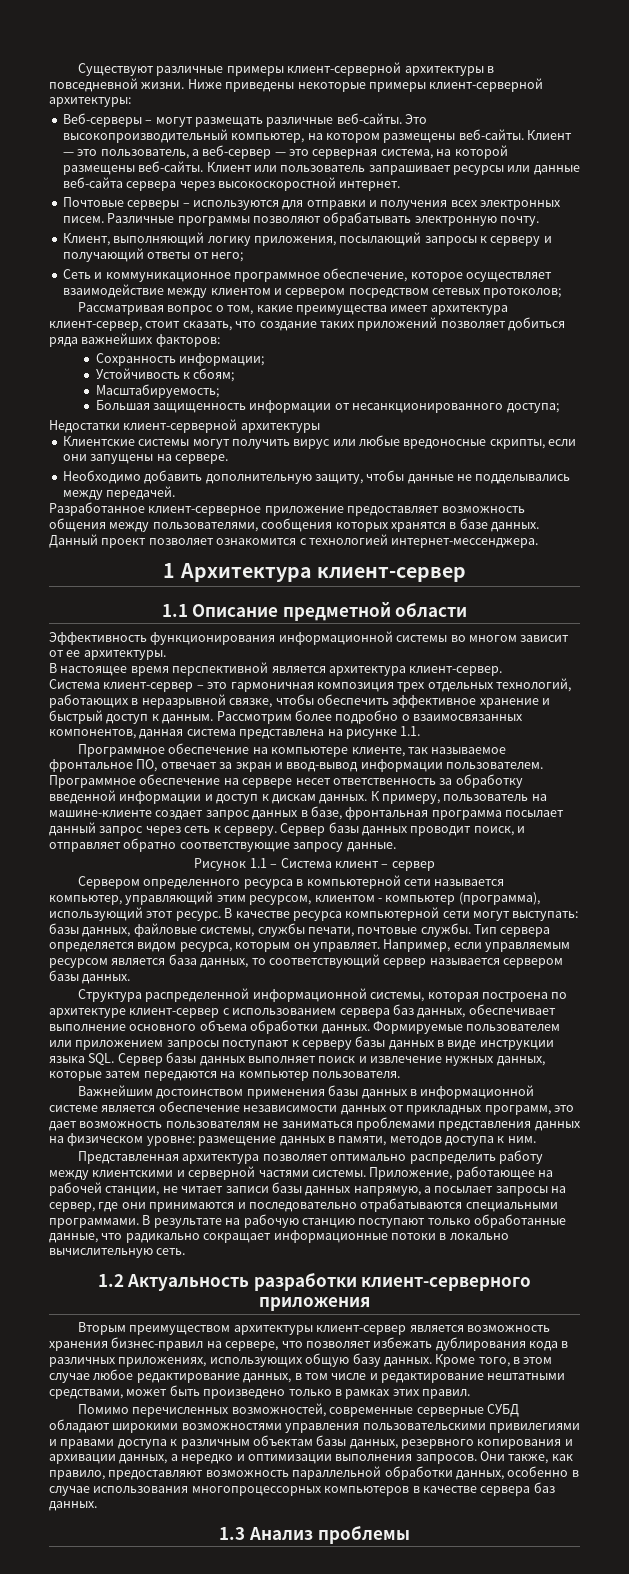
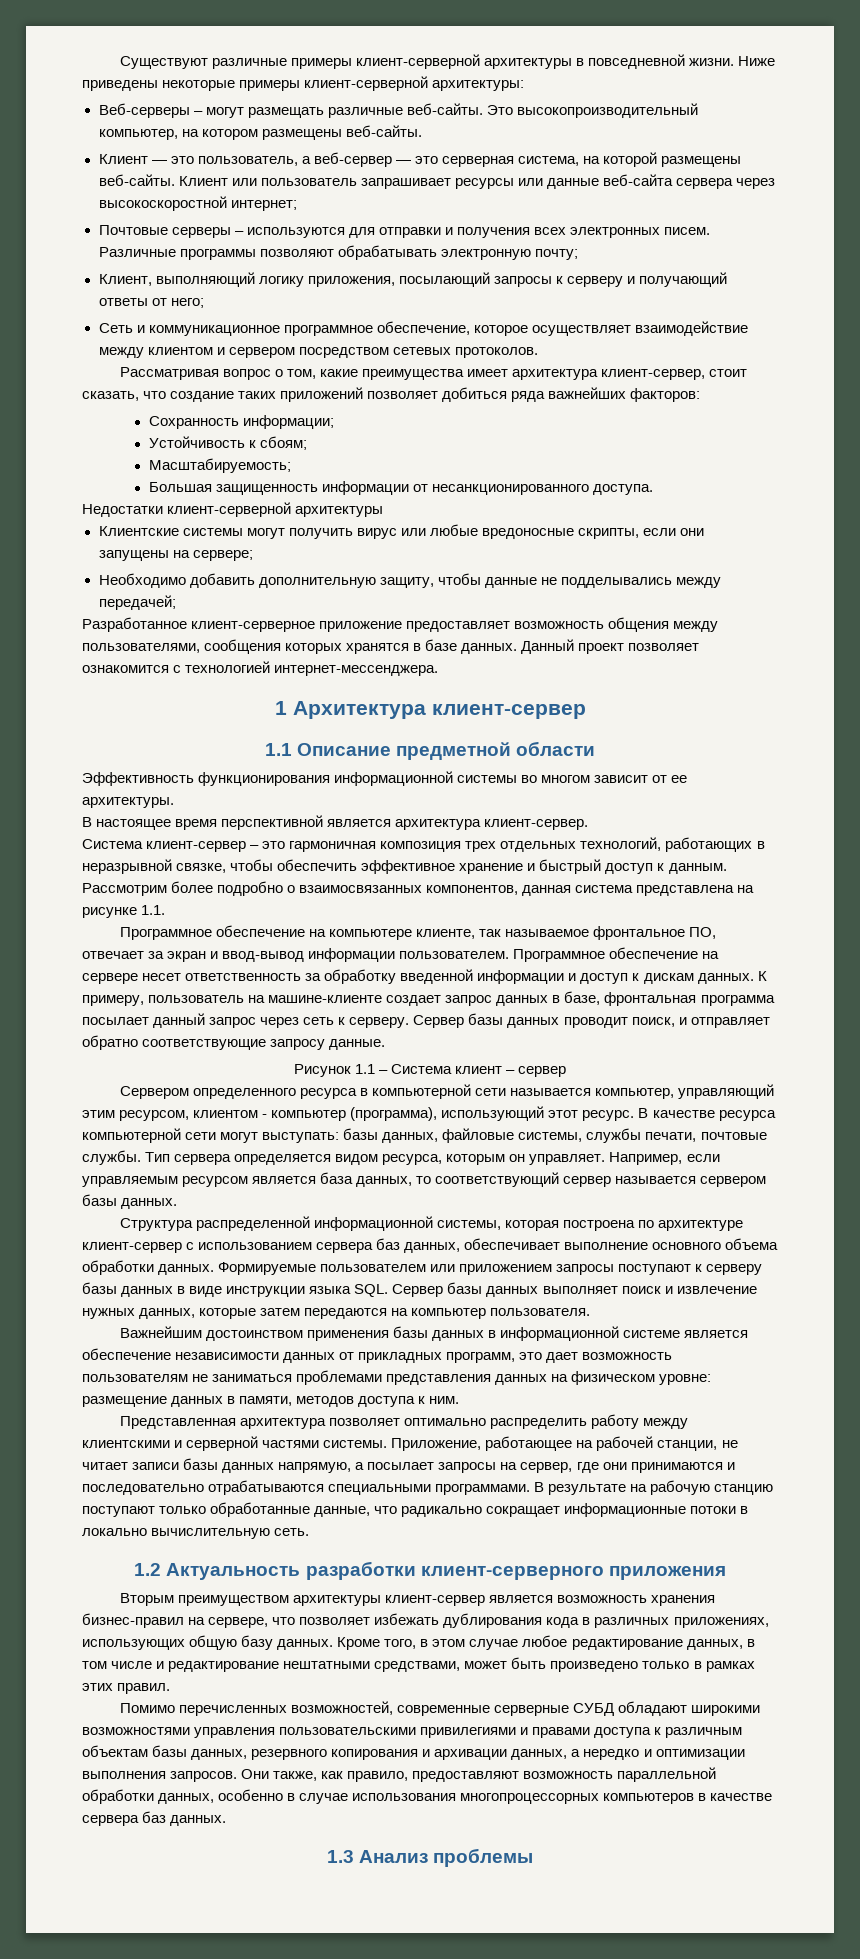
(524, 134) none -> (422, 131) //
[339,181,401,191] интернет. -> [230,200,297,211] интернет;
[500,216,539,226] почту. -> [534,249,578,260] почту;
[483,288,562,298] протоколов; -> [454,347,538,358] протоколов.
[506,403,559,413] доступа; -> [592,484,653,495] доступа.
[174,454,228,464] сервере. -> [192,550,253,561] сервере;
[106,486,176,500] передачей. -> [98,595,176,610] передачей;

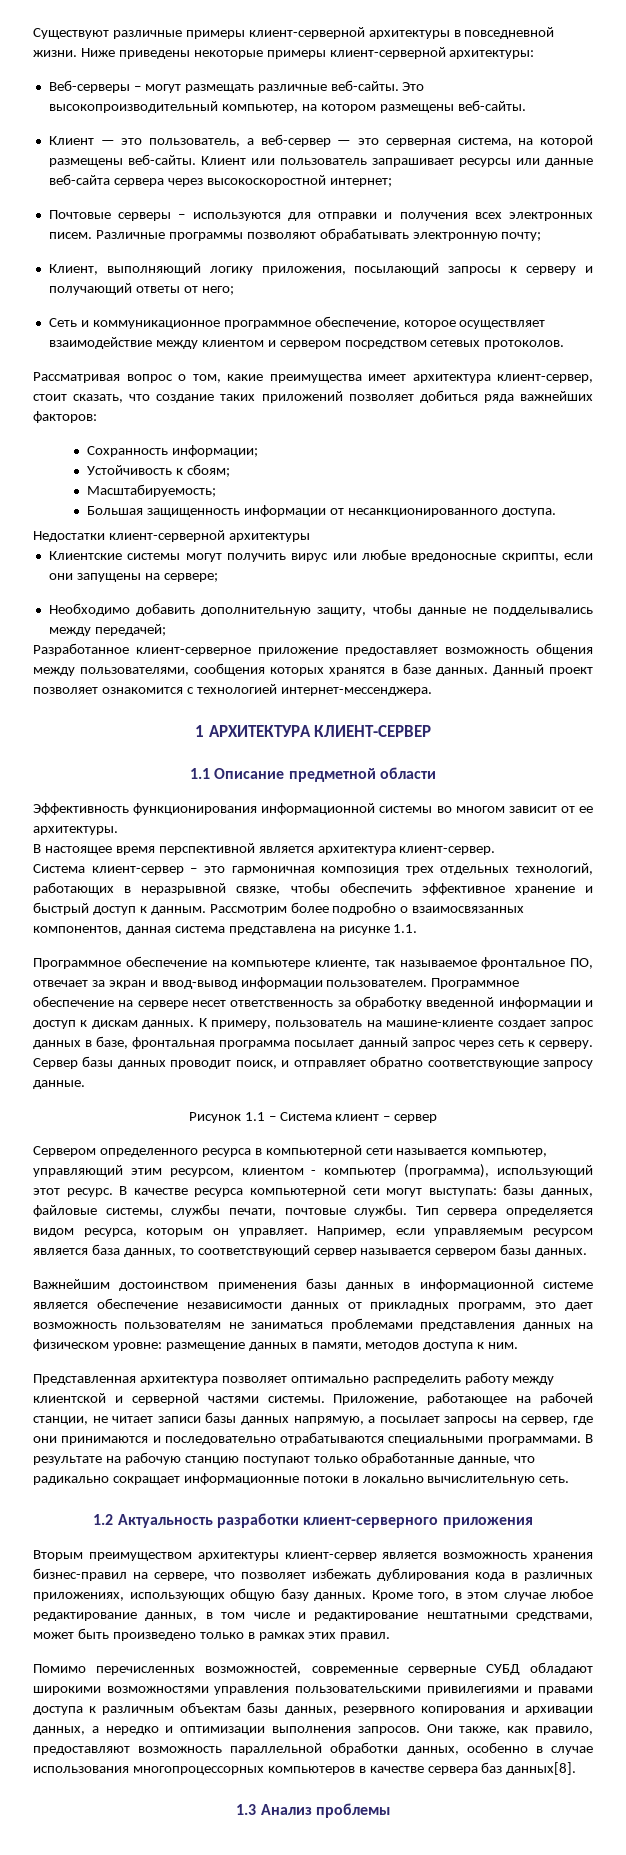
[292,701,586,719] Архитектура клиент-сервер -> [208,725,432,737] АРХИТЕКТУРА КЛИЕНТ-СЕРВЕР
[119,1216,743,1231] [82,1238,779,1253] [82,1260,763,1275] [82,1282,757,1297] [82,1308,591,1319] // Структура распределенной информационной системы, которая построена по архитектуре клиент-сервер с использованием сервера баз данных, обеспечивает выполнение основного объема обработки данных. Формируемые пользователем или приложением запросы поступают к серверу базы данных в виде инструкции языка SQL. Сервер базы данных выполняет поиск и извлечение нужных данных, которые затем передаются на компьютер пользователя. -> (588, 1252) none
[82,1440,170,1448] клиентскими -> [33,1393,106,1403] клиентской
[170,1815,227,1826] данных. -> [506,1762,577,1775] данных[8].

